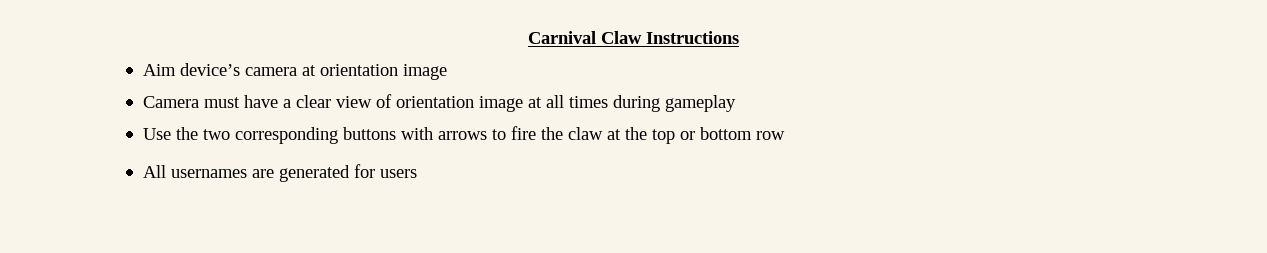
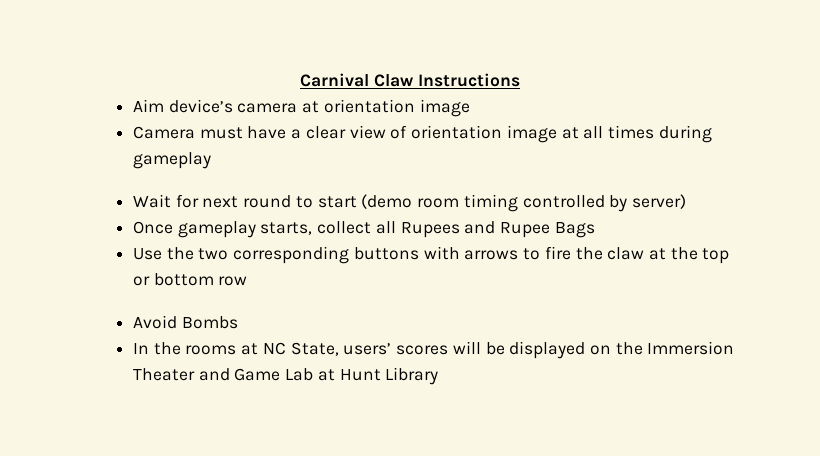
(736, 103) none -> [132,194,686,212] [132,221,595,238] // Wait for next round to start (demo room timing controlled by server) // Once gameplay starts, collect all Rupees and Rupee Bags
[142,164,417,182] All usernames are generated for users -> [132,315,238,329] [132,341,735,359] [132,367,439,385] Avoid Bombs // In the rooms at NC State, users’ scores will be displayed on the Immersion Theater and Game Lab at Hunt Library

